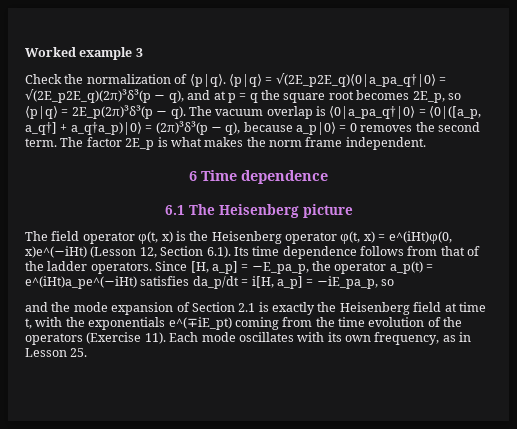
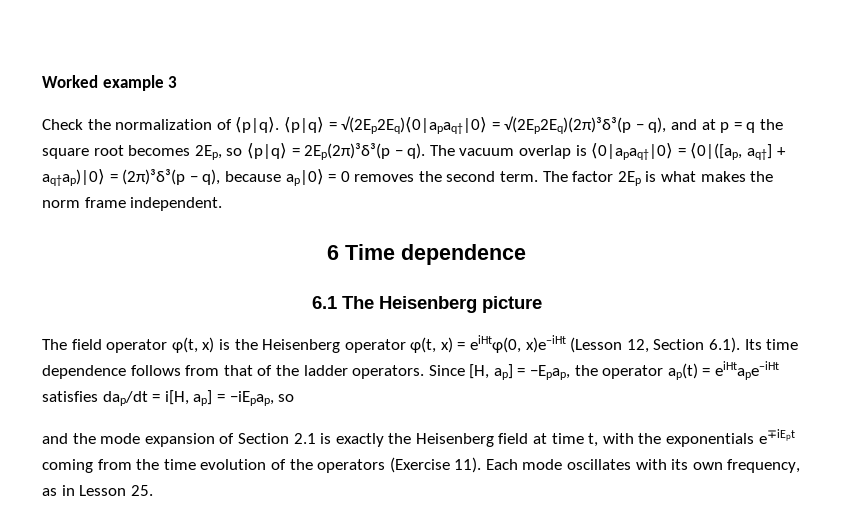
[275,73,446,87] [25,89,151,103] √(2E_p2E_q)⟨0|a_pa_q†|0⟩ = √(2E_p2E_q)(2π)³δ³(p -> [341,116,632,134] √(2Ep2Eq)⟨0|apaq†|0⟩ = √(2Ep2Eq)(2π)³δ³(p
[412,91,445,103] 2E_p, -> [194,145,222,160] 2Ep,
[71,105,153,119] 2E_p(2π)³δ³(p -> [304,143,391,160] 2Ep(2π)³δ³(p
[329,106,482,119] [25,122,142,135] ⟨0|a_pa_q†|0⟩ = ⟨0|([a_p, a_q†] + a_q†a_p)|0⟩ -> [591,143,786,160] [42,169,105,186] ⟨0|apaq†|0⟩ = ⟨0|([ap, aq†] + aq†ap)|0⟩
[296,122,336,135] a_p|0⟩ -> [285,169,324,186] ap|0⟩
[125,138,155,150] 2E_p -> [617,171,641,186] 2Ep
[388,231,452,244] [25,246,87,258] e^(iHt)φ(0, x)e^(−iHt) -> [470,335,566,353] eiHtφ(0, x)e−iHt
[211,261,434,274] [25,276,378,289] a_p] = −E_pa_p, the operator a_p(t) = e^(iHt)a_pe^(−iHt) satisfies da_p/dt = i[H, a_p] = −iE_pa_p, -> [493,361,780,380] [42,390,274,406] ap] = −Epap, the operator ap(t) = eiHtape−iHt satisfies dap/dt = i[H, ap] = −iEpap,
[168,317,232,330] e^(∓iE_pt) -> [758,429,795,444] e∓iEₚt

